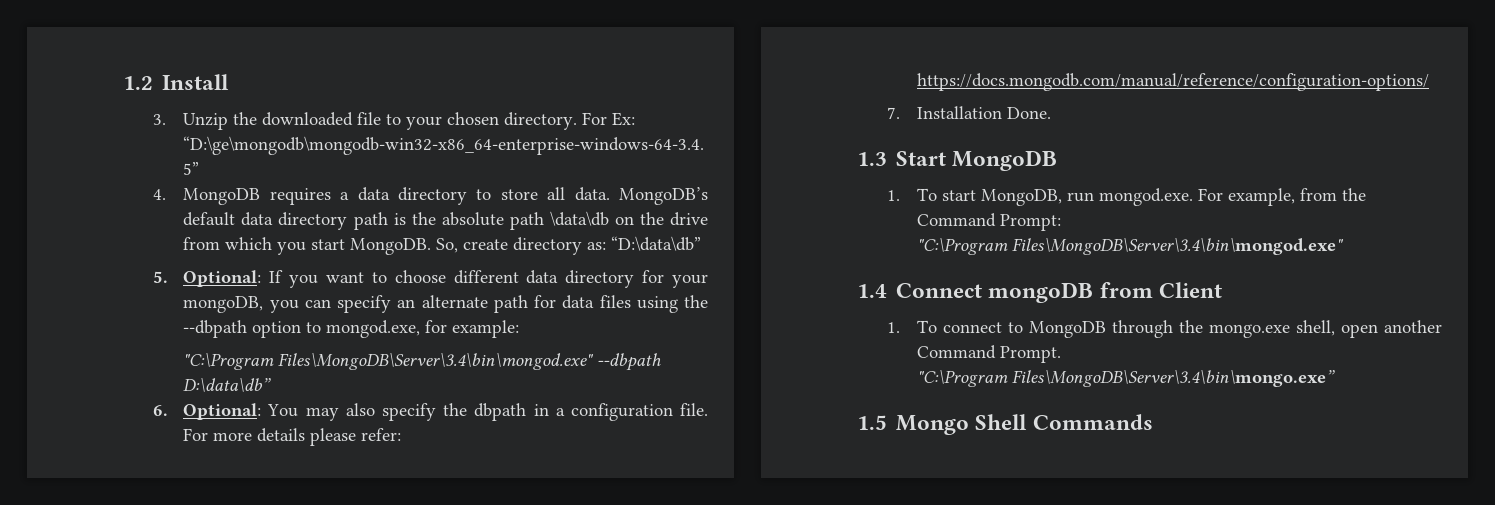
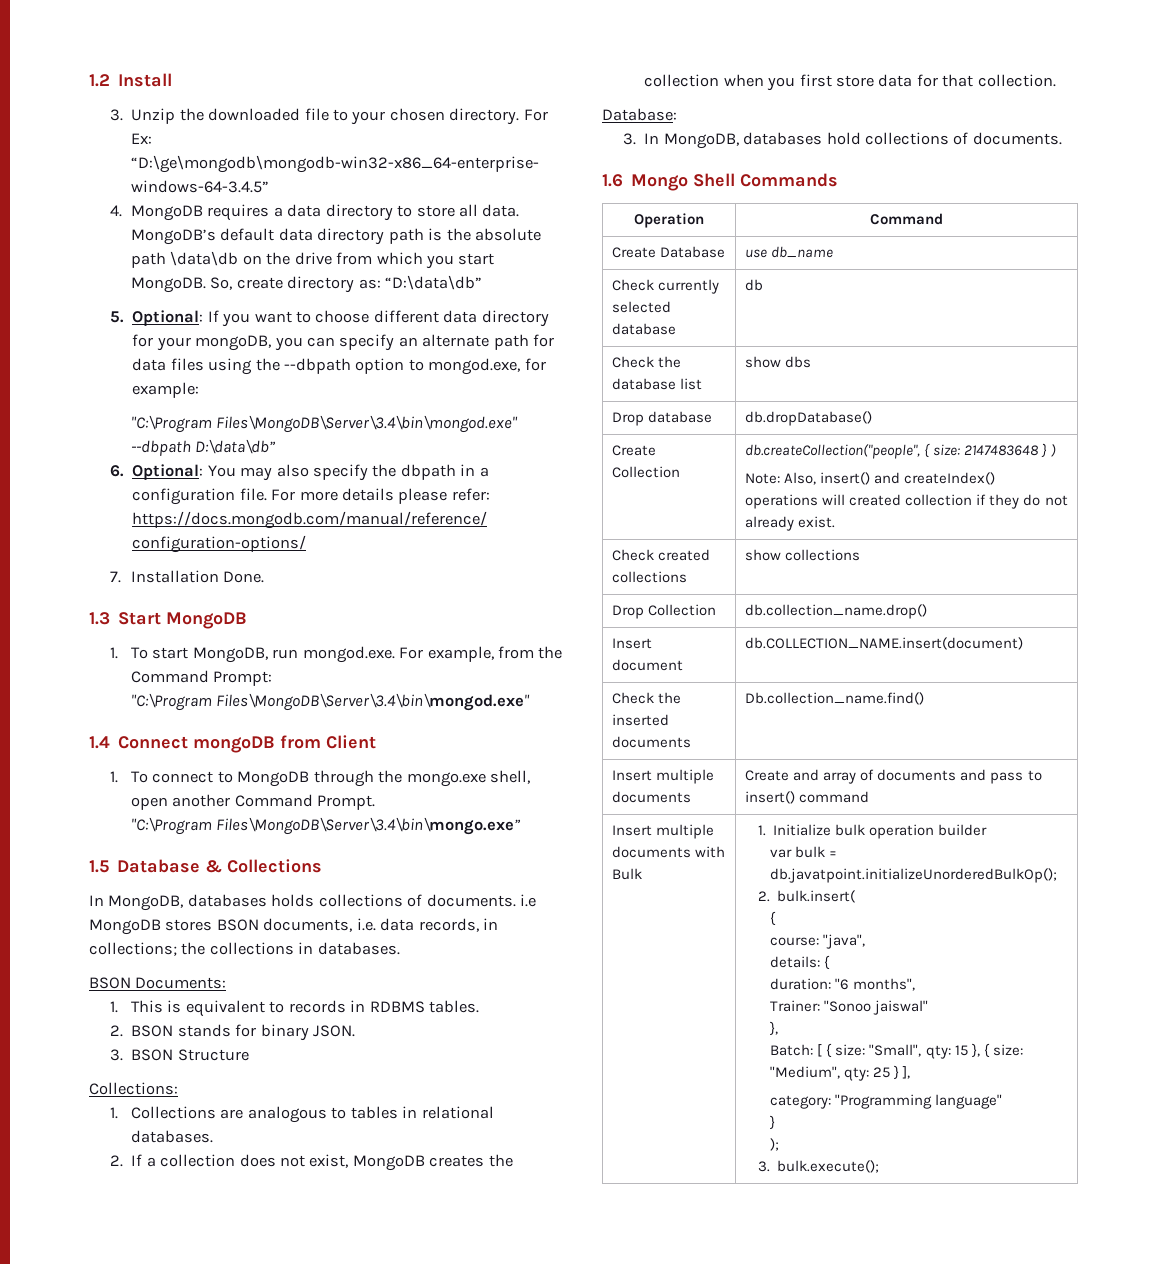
[896,414,1153,435] Mongo Shell Commands -> [117,859,323,873] [89,894,537,911] [89,918,499,935] [89,942,400,956] [89,977,227,989] [109,1000,480,1017] [109,1024,355,1041] [109,1049,249,1061] [89,1082,178,1095] [109,1106,494,1123] [130,1130,213,1143] [109,1154,513,1171] [644,74,1056,91] [602,108,677,121] [622,132,1062,149] [602,173,839,191] [634,213,704,228] [870,213,943,225] [612,246,726,258] [745,246,834,258] [612,279,720,294] [612,301,672,313] [612,323,677,335] [745,279,764,291] [612,356,682,368] [612,378,703,390] [745,356,812,368] [612,411,713,426] [745,411,873,426] [612,445,657,456] [612,466,681,478] [745,443,1057,459] [745,472,996,485] [745,494,1068,509] [745,516,836,531] [612,549,711,561] [612,571,688,583] [745,549,861,561] [612,604,717,619] [745,604,928,619] [612,638,653,649] [612,659,684,671] [745,637,1024,650] [612,692,682,704] [612,714,670,726] [612,736,692,748] [745,692,925,705] [612,769,715,784] [612,791,692,803] [745,769,1042,784] [745,791,870,804] [612,824,715,839] [612,846,726,858] [612,868,643,880] [757,824,988,839] [770,846,838,858] [770,868,1058,883] [757,890,856,903] [770,911,777,926] [770,934,866,949] [770,955,831,970] [770,978,916,991] [770,1000,929,1015] [770,1021,779,1036] [770,1043,1023,1059] [770,1065,911,1081] [770,1094,1003,1109] [770,1115,776,1130] [770,1138,780,1151] [757,1160,880,1173] Database & Collections // In MongoDB, databases holds collections of documents. i.e MongoDB stores BSON documents, i.e. data records, in collections; the collections in databases. // BSON Documents: // 1. This is equivalent to records in RDBMS tables. // 2. BSON stands for binary JSON. // 3. BSON Structure // Collections: // 1. Collections are analogous to tables in relational databases. // 2. If a collection does not exist, MongoDB creates the collection when you first store data for that collection. // Database: // 3. In MongoDB, databases hold collections of documents. // 1.6 Mongo Shell Commands // Operation | Command // Create Database | use db_name // Check currently selected database | db // Check the database list | show dbs // Drop database | db.dropDatabase() // Create Collection | db.createCollection("people", { size: 2147483648 } ) // Note: Also, insert() and createIndex() operations will created collection if they do not already exist. // Check created collections | show collections // Drop Collection | db.collection_name.drop() // Insert document | db.COLLECTION_NAME.insert(document) // Check the inserted documents | Db.collection_name.find() // Insert multiple documents | Create and array of documents and pass to insert() command // Insert multiple documents with Bulk | 1. Initialize bulk operation builder // var bulk = db.javatpoint.initializeUnorderedBulkOp(); // 2. bulk.insert( // { // course: "java", // details: { // duration: "6 months", // Trainer: "Sonoo jaiswal" // }, // Batch: [ { size: "Small", qty: 15 }, { size: "Medium", qty: 25 } ], // category: "Programming language" // } // ); // 3. bulk.execute();

